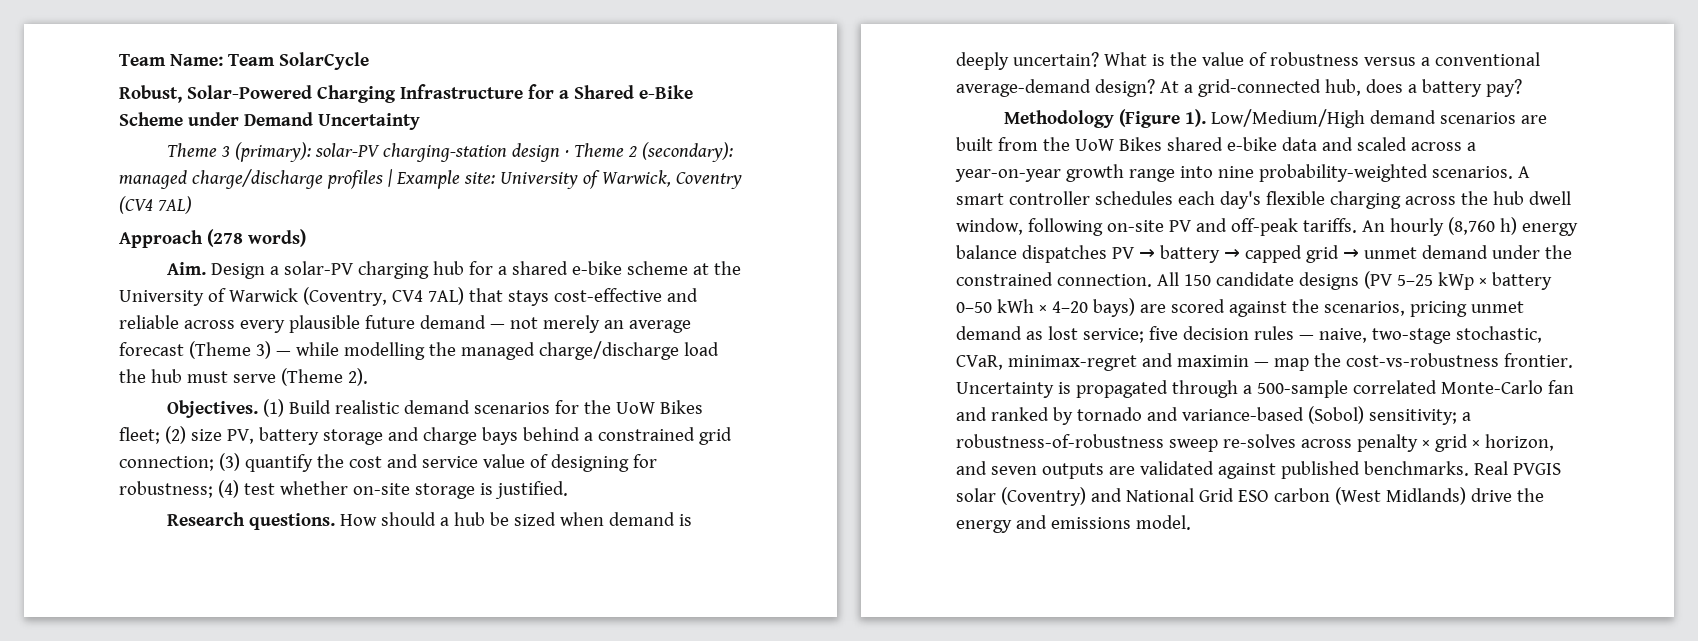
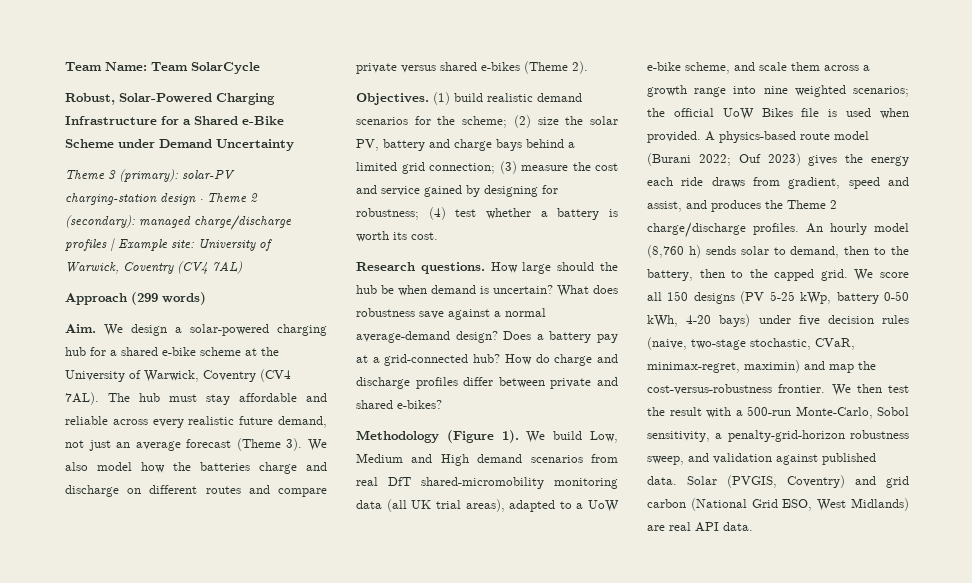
[206,229,243,247] (278 -> [131,292,158,305] (299
[210,261,354,279] Design a solar-PV -> [104,324,269,336] We design a solar-powered
[228,287,698,306] [119,315,691,333] [119,341,719,360] [119,369,276,383] Warwick (Coventry, CV4 7AL) that stays cost-effective and reliable across every plausible future demand — not merely an average forecast (Theme 3) — while modelling the managed charge/discharge load the hub must serve -> [144,369,291,382] [65,392,327,405] [65,416,327,428] [65,438,327,451] [65,462,327,474] [65,485,327,497] [356,62,520,74] Warwick, Coventry (CV4 7AL). The hub must stay affordable and reliable across every realistic future demand, not just an average forecast (Theme 3). We also model how the batteries charge and discharge on different routes and compare private versus shared e-bikes
[288,400,331,414] Build -> [454,93,483,102] build
[615,400,703,414] [119,426,222,444] UoW Bikes fleet; (2) size -> [462,115,618,128] scheme; (2) size the solar
[322,429,383,445] storage -> (425, 145) none
[597,427,695,441] constrained -> [356,162,397,171] limited
[244,454,313,472] quantify -> [521,165,568,171] measure
[482,454,548,468] value of -> [424,185,480,197] gained by
[352,481,568,499] on-site storage is justified. -> [540,208,618,220] [356,231,438,242] a battery is worth its cost.
[380,512,449,526] should a -> [522,262,618,274] large should the
[513,512,556,526] sized -> (394, 289) none
[956,52,1009,70] deeply -> (489, 290) none
[1151,52,1540,66] [956,79,1522,97] [1003,109,1547,128] [956,137,1407,151] is the value of robustness versus a conventional average-demand design? At a grid-connected hub, does a battery pay? // Methodology (Figure 1). Low/Medium/High demand scenarios are built from the UoW Bikes shared e-bike data and scaled -> [593,285,618,294] [356,308,546,320] [356,331,618,343] [356,354,618,366] [356,377,618,389] [356,400,442,409] [356,430,618,443] [356,453,618,466] [356,477,618,489] [356,499,619,512] [647,62,820,74] does robustness save against a normal average-demand design? Does a battery pay at a grid-connected hub? How do charge and discharge profiles differ between private and shared e-bikes? // Methodology (Figure 1). We build Low, Medium and High demand scenarios from real DfT shared-micromobility monitoring data (all UK trial areas), adapted to a UoW e-bike scheme, and scale them
[955,169,1061,182] year-on-year -> (870, 68) none
[1258,164,1530,182] [956,191,1571,209] [956,218,1357,236] probability-weighted scenarios. A smart controller schedules each day's flexible charging across the hub dwell window, following on-site PV and off-peak tariffs. -> [794,85,909,97] [647,108,909,120] [647,131,869,143] [647,153,909,166] [647,177,909,189] [647,200,837,212] [647,222,799,238] weighted scenarios; the official UoW Bikes file is used when provided. A physics-based route model (Burani 2022; Ouf 2023) gives the energy each ride draws from gradient, speed and assist, and produces the Theme 2 charge/discharge profiles.
(1444, 227) none -> [874,223,909,232] model
[1521,223,1578,236] [956,245,1572,263] [956,271,1552,290] [956,298,1524,317] [956,326,1144,343] energy balance dispatches PV → battery → capped grid → unmet demand under the constrained connection. All 150 candidate designs (PV 5–25 kWp × battery 0–50 kWh × 4–20 bays) are scored against the scenarios, pricing unmet demand as lost service; -> [705,246,909,258] [647,269,909,281] [647,291,909,304] [647,314,791,327] sends solar to demand, then to the battery, then to the capped grid. We score all 150 designs (PV 5-25 kWp, battery 0-50 kWh, 4-20 bays) under
[1298,328,1367,343] — naive, -> [647,337,687,350] (naive,
[1007,353,1573,371] [956,380,1574,398] [956,406,1471,425] [956,434,1554,452] [956,461,1561,479] [956,487,1544,506] [956,515,1191,533] minimax-regret and maximin — map the cost-vs-robustness frontier. Uncertainty is propagated through a 500-sample correlated Monte-Carlo fan and ranked by tornado and variance-based (Sobol) sensitivity; a robustness-of-robustness sweep re-solves across penalty × grid × horizon, and seven outputs are validated against published benchmarks. Real PVGIS solar (Coventry) and National Grid ESO carbon (West Midlands) drive the energy and emissions model. -> [647,360,876,373] [647,384,909,396] [647,406,909,419] [647,430,909,442] [647,453,876,465] [647,475,909,488] [647,498,909,511] [647,522,753,532] minimax-regret, maximin) and map the cost-versus-robustness frontier. We then test the result with a 500-run Monte-Carlo, Sobol sensitivity, a penalty-grid-horizon robustness sweep, and validation against published data. Solar (PVGIS, Coventry) and grid carbon (National Grid ESO, West Midlands) are real API data.

